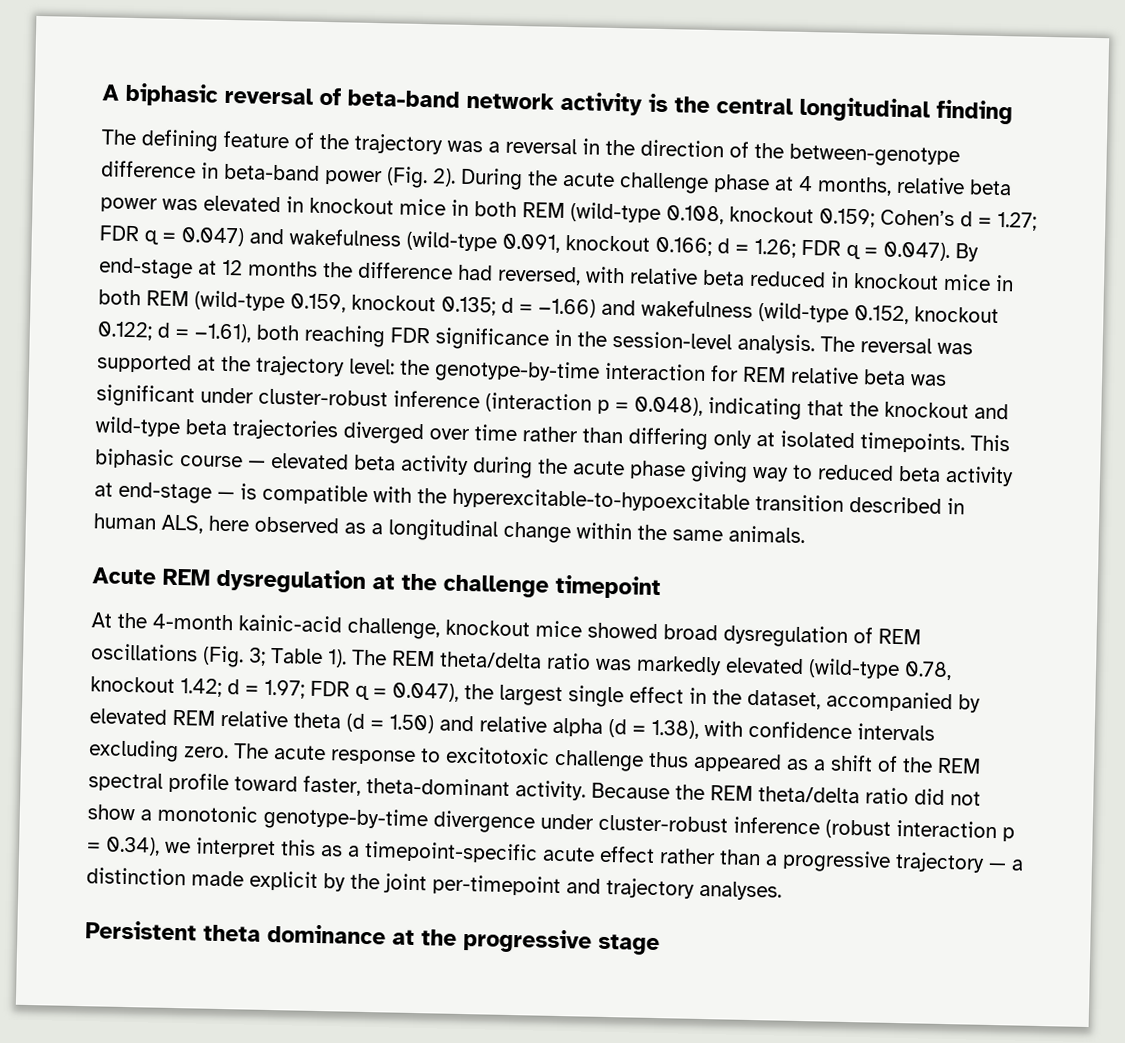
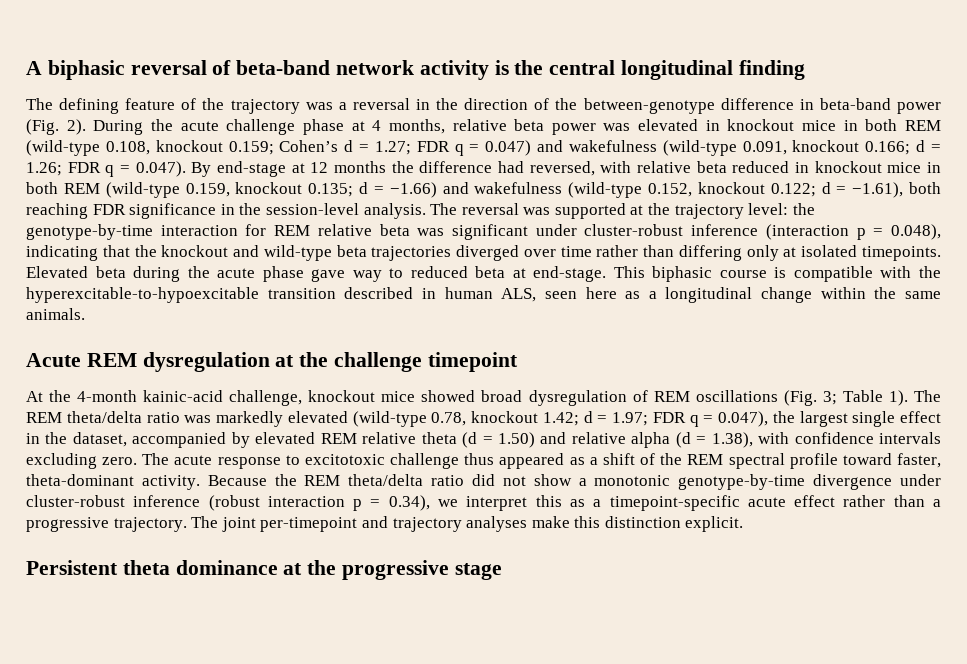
[970,434,1010,452] [95,448,469,476] This biphasic course — elevated beta activity -> [26,266,126,278] Elevated beta
[690,460,748,483] giving -> [311,269,346,282] gave
[945,465,1014,487] [94,481,235,504] activity at end-stage — -> [512,266,767,282] at end-stage. This biphasic course
[208,515,340,534] here observed -> [544,287,617,299] seen here
[895,852,1024,873] [86,867,782,901] trajectory — a distinction made explicit by the joint per-timepoint and trajectory analyses. -> [113,516,744,532] trajectory. The joint per-timepoint and trajectory analyses make this distinction explicit.

